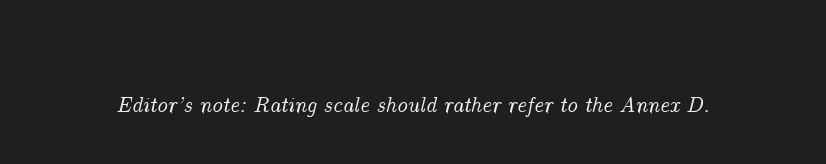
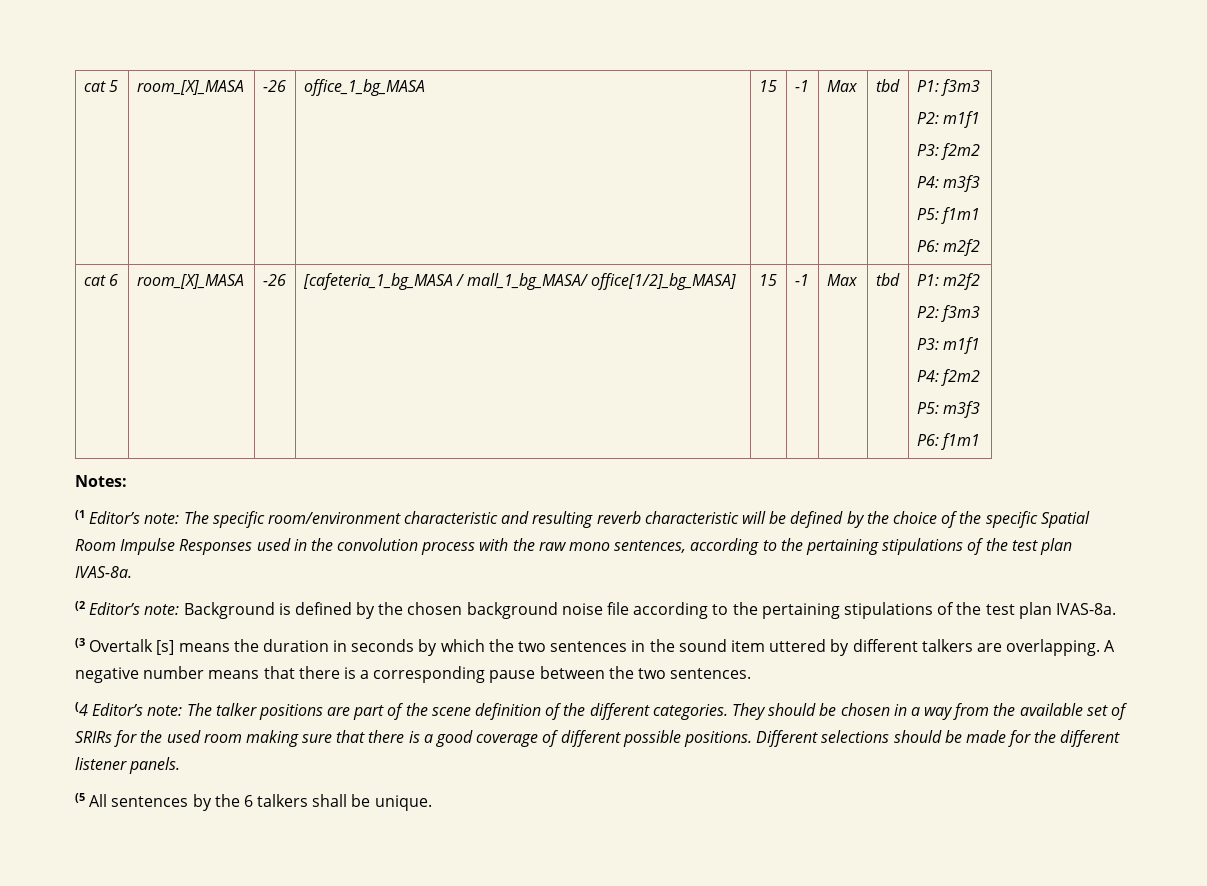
[116,96,710,117] Editor’s note: Rating scale should rather refer to the Annex D. -> [83,80,118,92] [136,80,244,95] [262,80,286,92] [303,79,425,96] [758,80,777,92] [794,80,809,92] [826,80,858,92] [875,79,900,92] [916,79,980,96] [916,111,980,128] [916,143,980,160] [916,175,980,192] [916,207,980,224] [916,239,980,256] [83,274,118,286] [136,274,244,289] [262,274,286,286] [302,273,737,290] [758,274,777,286] [794,274,809,286] [826,274,858,286] [875,273,900,286] [916,273,980,290] [916,305,980,322] [916,337,980,354] [916,369,980,386] [916,401,980,418] [916,433,980,450] [75,475,127,487] [75,510,1090,528] [75,538,1072,555] [75,566,132,578] [75,601,1116,619] [75,638,1116,656] [75,666,752,683] [75,702,1128,720] [75,730,1121,747] [75,757,181,774] [75,793,432,811] cat 5 | room_[X]_MASA | -26 | office_1_bg_MASA | 15 | -1 | Max | tbd | P1: f3m3 // P2: m1f1 // P3: f2m2 // P4: m3f3 // P5: f1m1 // P6: m2f2 // cat 6 | room_[X]_MASA | -26 | [cafeteria_1_bg_MASA / mall_1_bg_MASA/ office[1/2]_bg_MASA] | 15 | -1 | Max | tbd | P1: m2f2 // P2: f3m3 // P3: m1f1 // P4: f2m2 // P5: m3f3 // P6: f1m1 // Notes: // (1 Editor’s note: The specific room/environment characteristic and resulting reverb characteristic will be defined by the choice of the specific Spatial Room Impulse Responses used in the convolution process with the raw mono sentences, according to the pertaining stipulations of the test plan IVAS-8a. // (2 Editor’s note: Background is defined by the chosen background noise file according to the pertaining stipulations of the test plan IVAS-8a. // (3 Overtalk [s] means the duration in seconds by which the two sentences in the sound item uttered by different talkers are overlapping. A negative number means that there is a corresponding pause between the two sentences. // (4 Editor’s note: The talker positions are part of the scene definition of the different categories. They should be chosen in a way from the available set of SRIRs for the used room making sure that there is a good coverage of different possible positions. Different selections should be made for the different listener panels. // (5 All sentences by the 6 talkers shall be unique.

